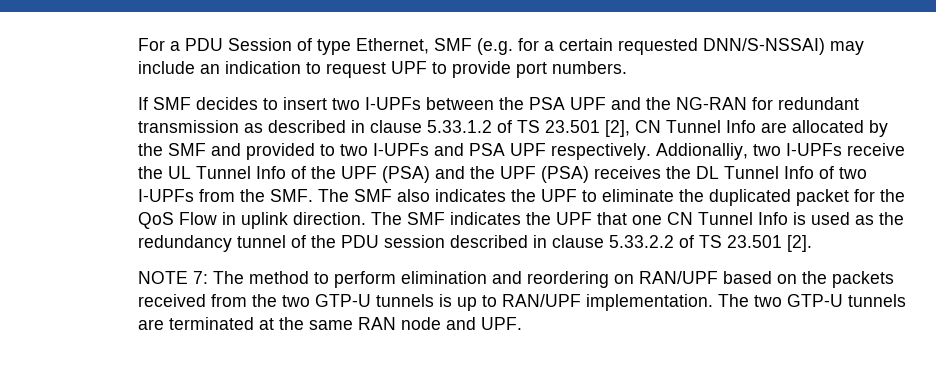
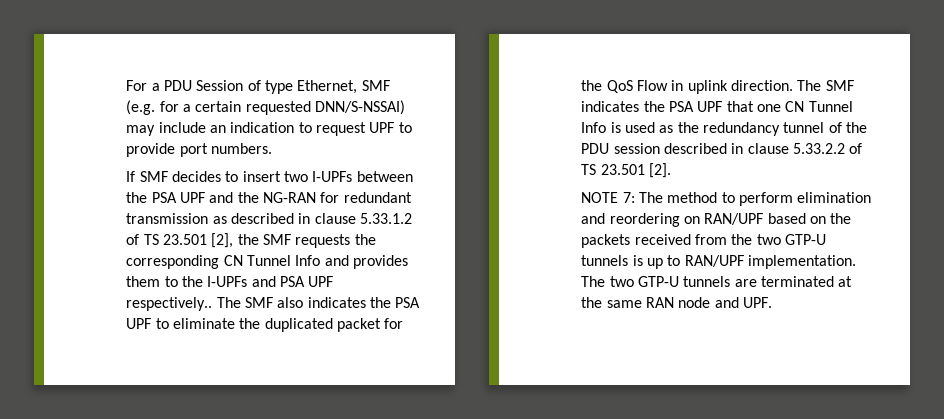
[635,120,889,137] [138,143,906,160] [138,166,868,183] [138,189,314,202] CN Tunnel Info are allocated by the SMF and provided to two I-UPFs and PSA UPF respectively. Addionalliy, two I-UPFs receive the UL Tunnel Info of the UPF (PSA) and the UPF (PSA) receives the DL Tunnel Info of two I-UPFs from the SMF. -> [237,234,376,248] [126,255,408,269] [126,276,334,287] [126,297,213,311] the SMF requests the corresponding CN Tunnel Info and provides them to the I-UPFs and PSA UPF respectively..
(537, 195) none -> [395,297,421,308] PSA
(552, 218) none -> [668,101,694,112] PSA

